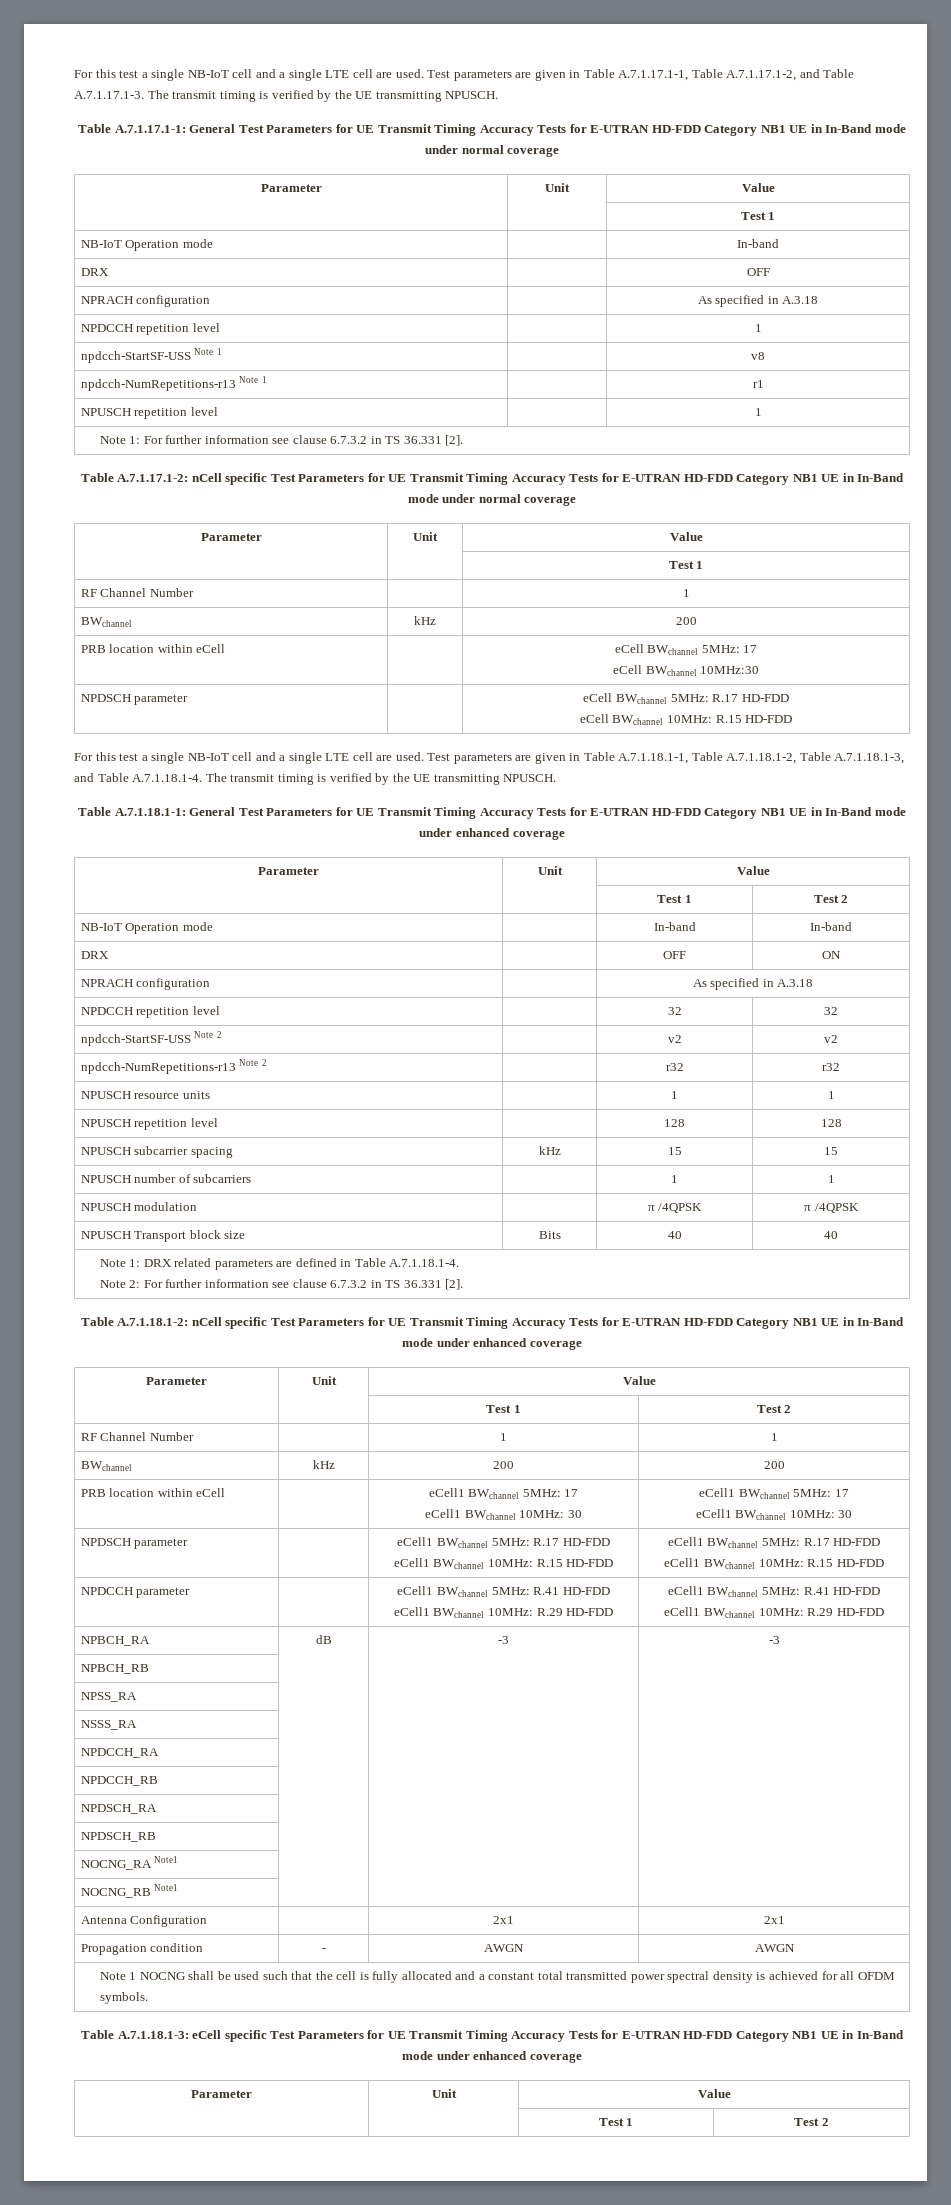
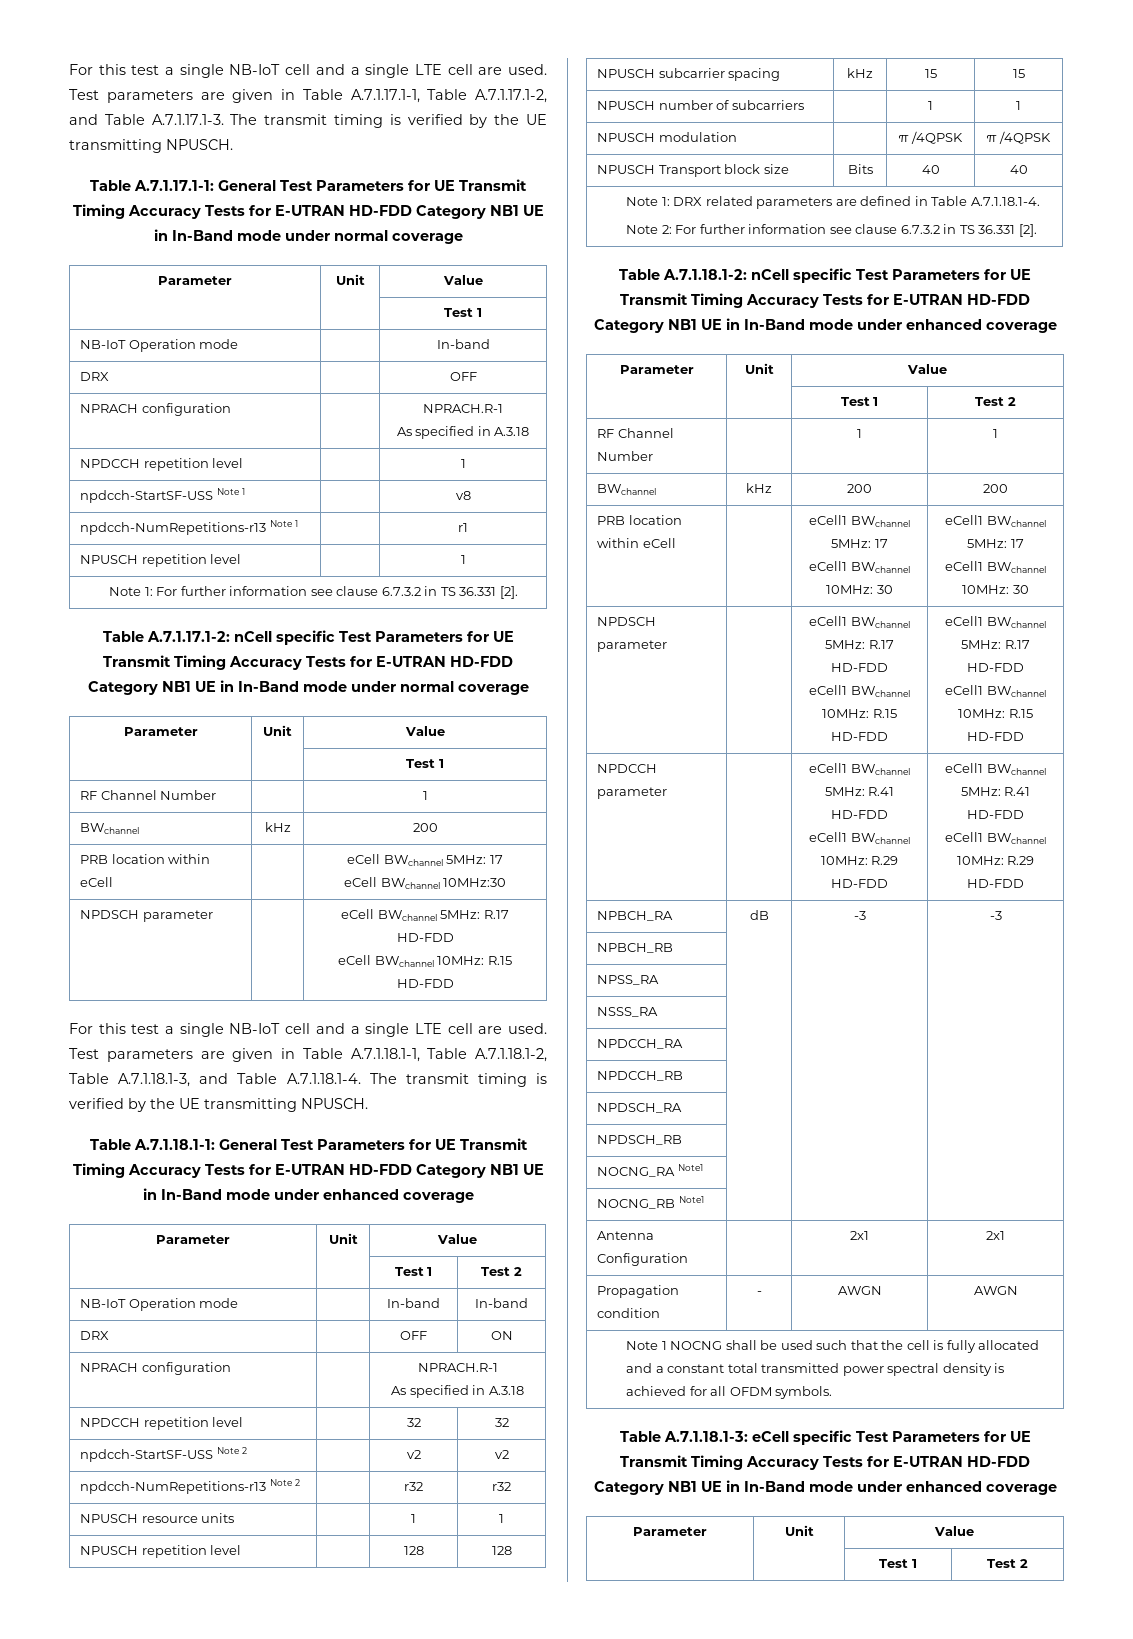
(211, 301) none -> [423,404,503,413] NPRACH.R-1 //
(211, 984) none -> [417,1363,498,1372] NPRACH.R-1 //

